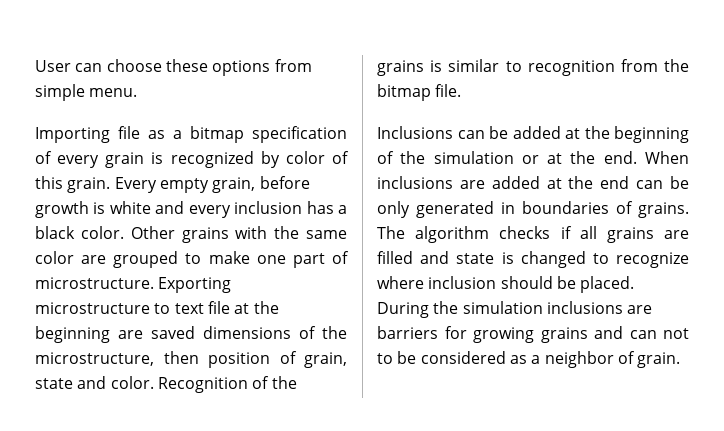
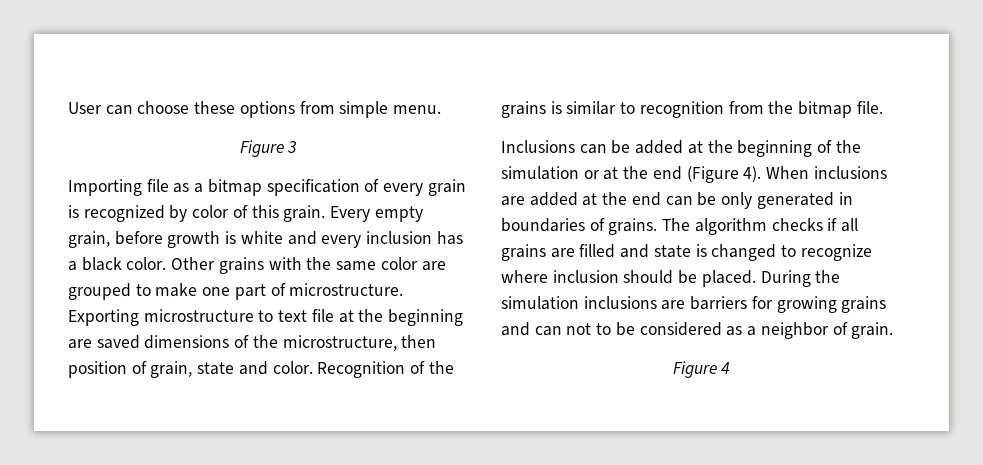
(138, 92) none -> [239,140,297,157] // Figure 3
[603,151,637,164] end. -> [652,166,762,183] end (Figure 4).
(681, 360) none -> [672,361,731,378] // Figure 4

